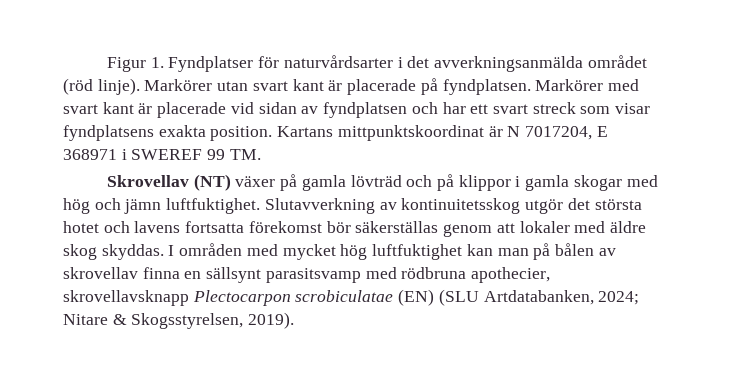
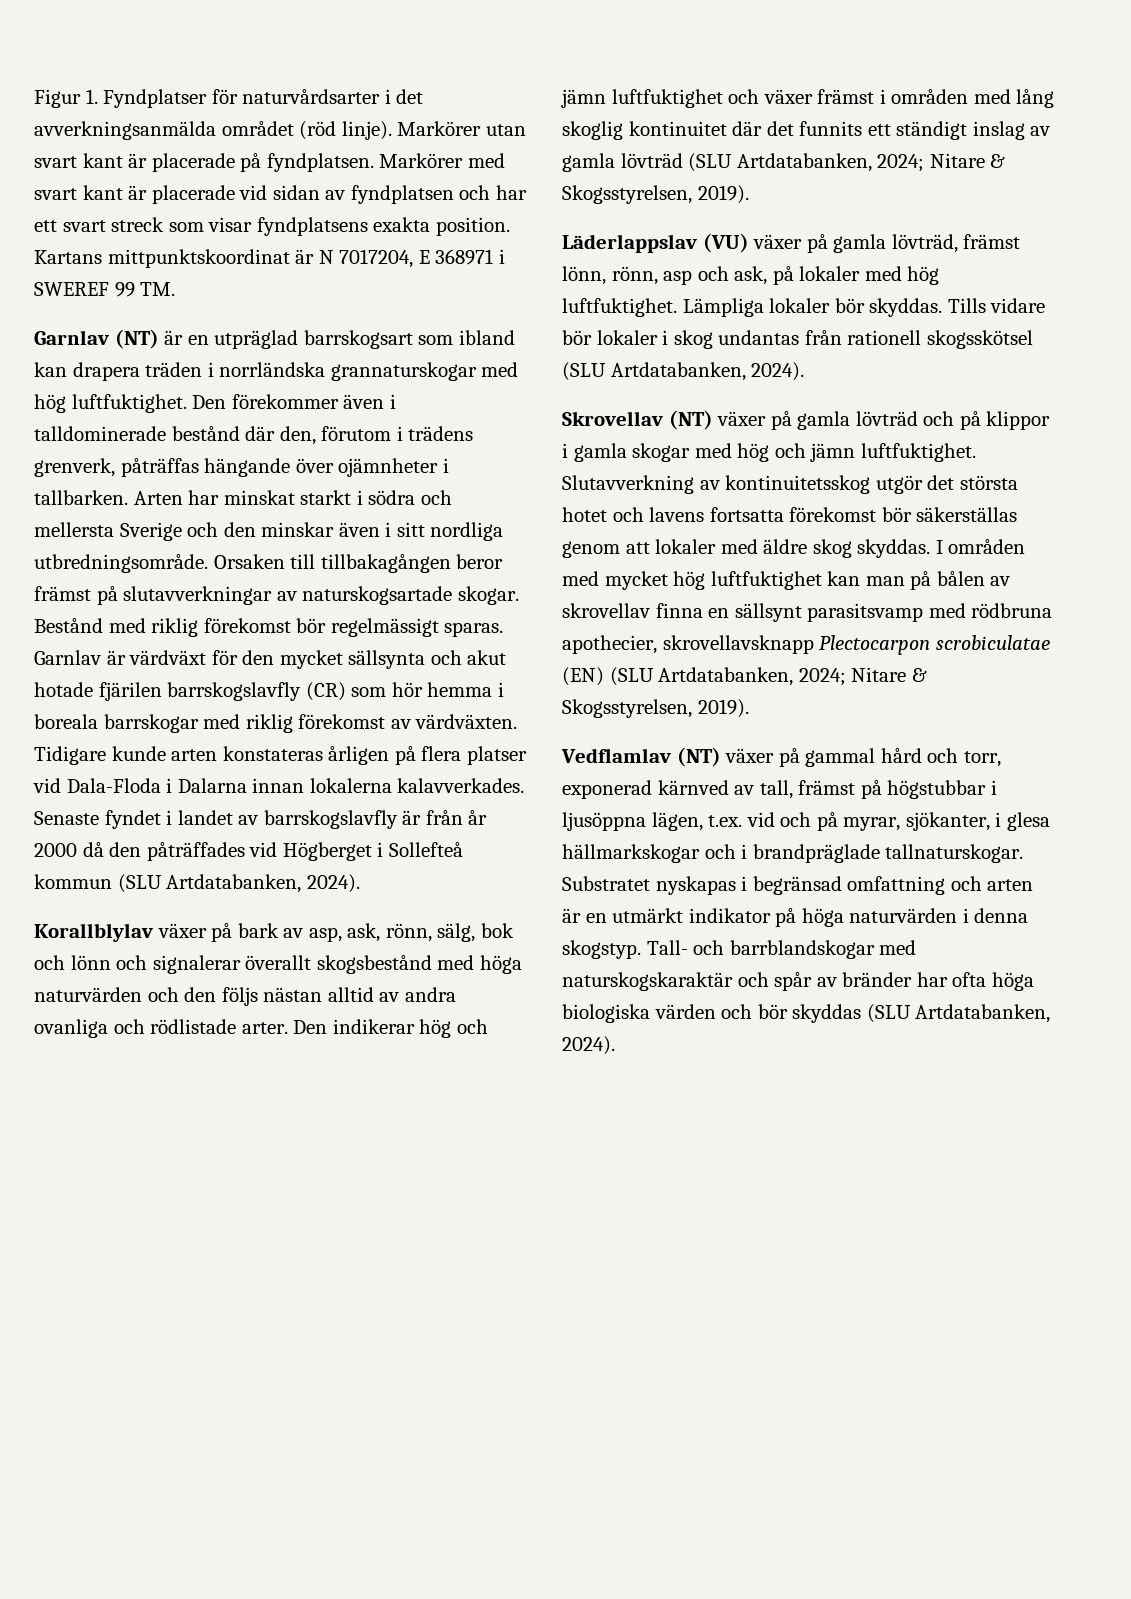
(261, 154) none -> [34,329,515,349] [34,362,519,381] [34,394,396,413] [34,426,474,445] [34,458,449,477] [34,490,452,505] [34,522,504,541] [34,554,504,573] [34,586,519,605] [34,618,504,637] [34,650,507,669] [34,682,504,701] [34,714,518,733] [34,746,527,765] [33,778,525,793] [34,810,488,829] [34,842,463,861] [34,874,360,893] [34,923,514,942] [34,955,522,974] [34,987,456,1006] [34,1019,488,1038] [561,89,1055,108] [562,121,1051,140] [562,153,1006,172] [562,185,749,204] [562,233,1021,253] [562,266,940,285] [562,298,1046,317] [562,330,1033,349] [562,362,805,381] // Garnlav (NT) är en utpräglad barrskogsart som ibland kan drapera träden i norrländska grannaturskogar med hög luftfuktighet. Den förekommer även i talldominerade bestånd där den, förutom i trädens grenverk, påträffas hängande över ojämnheter i tallbarken. Arten har minskat starkt i södra och mellersta Sverige och den minskar även i sitt nordliga utbredningsområde. Orsaken till tillbakagången beror främst på slutavverkningar av naturskogsartade skogar. Bestånd med riklig förekomst bör regelmässigt sparas. Garnlav är värdväxt för den mycket sällsynta och akut hotade fjärilen barrskogslavfly (CR) som hör hemma i boreala barrskogar med riklig förekomst av värdväxten. Tidigare kunde arten konstateras årligen på flera platser vid Dala-Floda i Dalarna innan lokalerna kalavverkades. Senaste fyndet i landet av barrskogslavfly är från år 2000 då den påträffades vid Högberget i Sollefteå kommun (SLU Artdatabanken, 2024). // Korallblylav växer på bark av asp, ask, rönn, sälg, bok och lönn och signalerar överallt skogsbestånd med höga naturvärden och den följs nästan alltid av andra ovanliga och rödlistade arter. Den indikerar hög och jämn luftfuktighet och växer främst i områden med lång skoglig kontinuitet där det funnits ett ständigt inslag av gamla lövträd (SLU Artdatabanken, 2024; Nitare & Skogsstyrelsen, 2019). // Läderlappslav (VU) växer på gamla lövträd, främst lönn, rönn, asp och ask, på lokaler med hög luftfuktighet. Lämpliga lokaler bör skyddas. Tills vidare bör lokaler i skog undantas från rationell skogsskötsel (SLU Artdatabanken, 2024).
(295, 320) none -> [561,747,1001,767] [562,780,997,799] [562,812,1050,831] [562,844,1024,863] [562,876,1034,895] [562,908,1029,927] [562,940,917,959] [562,972,1034,991] [562,1004,1051,1023] [562,1036,615,1055] // Vedflamlav (NT) växer på gammal hård och torr, exponerad kärnved av tall, främst på högstubbar i ljusöppna lägen, t.ex. vid och på myrar, sjökanter, i glesa hällmarkskogar och i brandpräglade tallnaturskogar. Substratet nyskapas i begränsad omfattning och arten är en utmärkt indikator på höga naturvärden i denna skogstyp. Tall- och barrblandskogar med naturskogskaraktär och spår av bränder har ofta höga biologiska värden och bör skyddas (SLU Artdatabanken, 2024).

